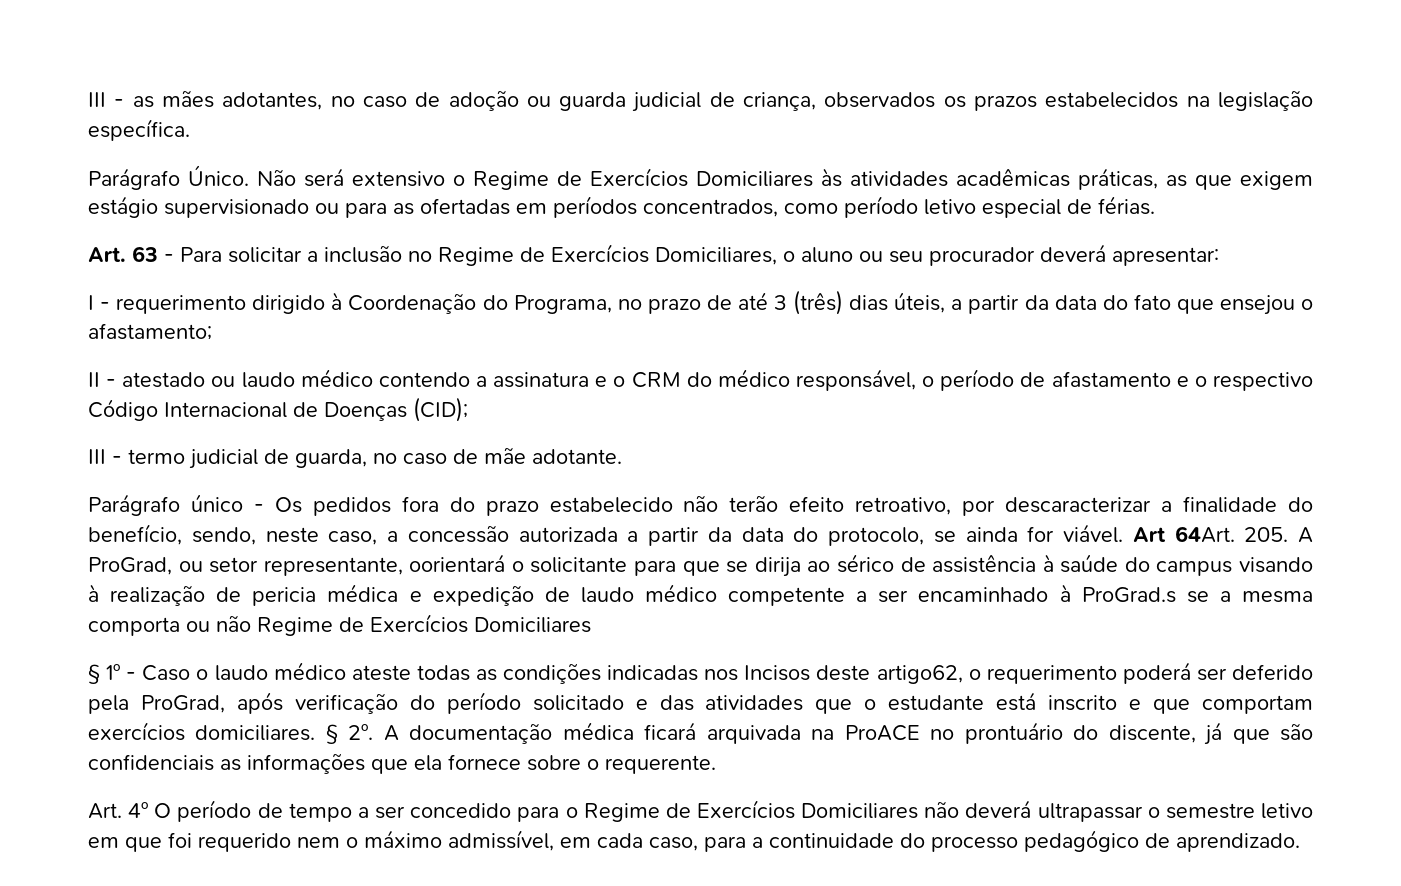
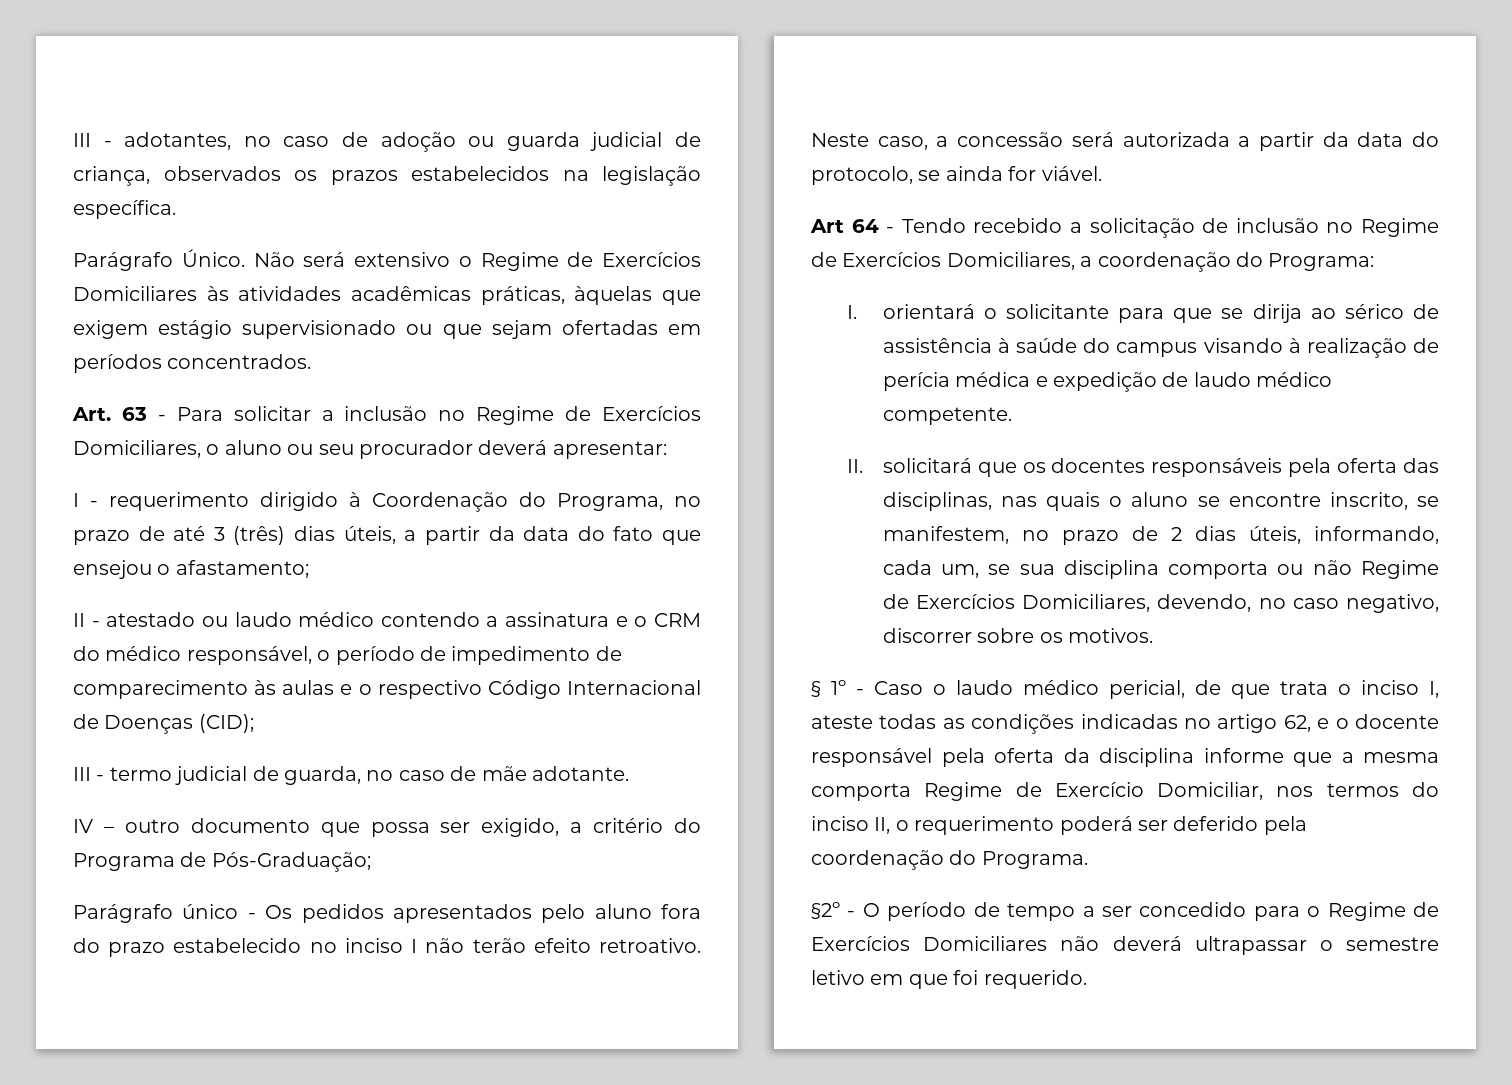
[88,90,214,108] III - as mães -> [73,133,112,147] III -
[1166,175,1187,187] as -> [574,286,653,305] àquelas
[345,202,414,218] para as -> [442,320,552,339] que sejam
[643,196,1155,218] concentrados, como período letivo especial de férias. -> [167,354,312,369] concentrados.
[1051,371,1171,388] afastamento -> [451,646,622,665] [73,680,335,699] impedimento de comparecimento às aulas
(622, 456) none -> [73,818,701,837] [73,852,371,872] // IV – outro documento que possa ser exigido, a critério do Programa de Pós-Graduação;
(391, 506) none -> [392,904,652,923] apresentados pelo aluno
[683,495,1314,516] [88,524,319,545] não terão efeito retroativo, por descaracterizar a finalidade do benefício, sendo, neste -> [309,938,701,953] [811,133,869,147] no inciso I não terão efeito retroativo. Neste
(509, 534) none -> [1071,132,1114,147] será
[1132,526,1313,543] [88,554,506,576] Art 64Art. 205. A ProGrad, ou setor representante, oorientará -> [810,218,1439,238] [811,252,1375,272] [846,304,975,319] // Art 64 - Tendo recebido a solicitação de inclusão no Regime de Exercícios Domiciliares, a coordenação do Programa: // I. orientará
[252,587,317,606] pericia -> [882,372,950,391] perícia
[728,584,1313,606] competente a ser encaminhado à ProGrad.s se a mesma -> [882,407,1012,425] [846,458,1439,477] [882,492,1439,511] [882,526,1439,545] [882,560,1159,579] competente. // II. solicitará que os docentes responsáveis pela oferta das disciplinas, nas quais o aluno se encontre inscrito, se manifestem, no prazo de 2 dias úteis, informando, cada um, se sua disciplina
[474,617,591,633] Domiciliares -> [1022,594,1439,613] [882,628,1153,643] Domiciliares, devendo, no caso negativo, discorrer sobre os motivos.
(346, 671) none -> [1109,680,1439,699] pericial, de que trata o inciso I,
[704,665,963,684] nos Incisos deste artigo62, -> [1184,714,1439,733] [811,748,1439,767] [811,782,1439,801] [811,816,891,834] no artigo 62, e o docente responsável pela oferta da disciplina informe que a mesma comporta Regime de Exercício Domiciliar, nos termos do inciso II,
[140,692,1314,714] [88,722,1314,745] [88,753,716,774] [88,802,149,819] ProGrad, após verificação do período solicitado e das atividades que o estudante está inscrito e que comportam exercícios domiciliares. § 2º. A documentação médica ficará arquivada na ProACE no prontuário do discente, já que são confidenciais as informações que ela fornece sobre o requerente. // Art. 4º -> [811,850,1088,870] [811,902,856,919] coordenação do Programa. // §2º -
[198,830,1300,852] requerido nem o máximo admissível, em cada caso, para a continuidade do processo pedagógico de aprendizado. -> [983,970,1087,989] requerido.

